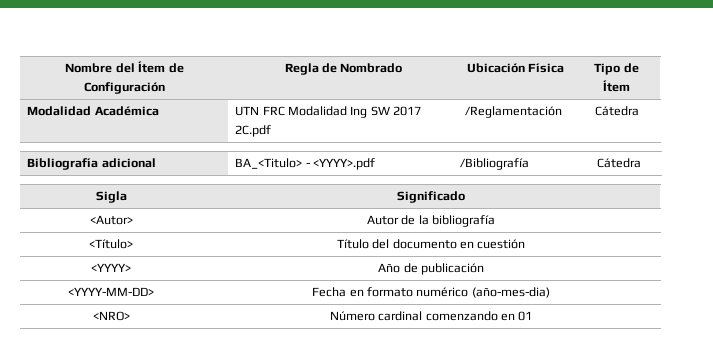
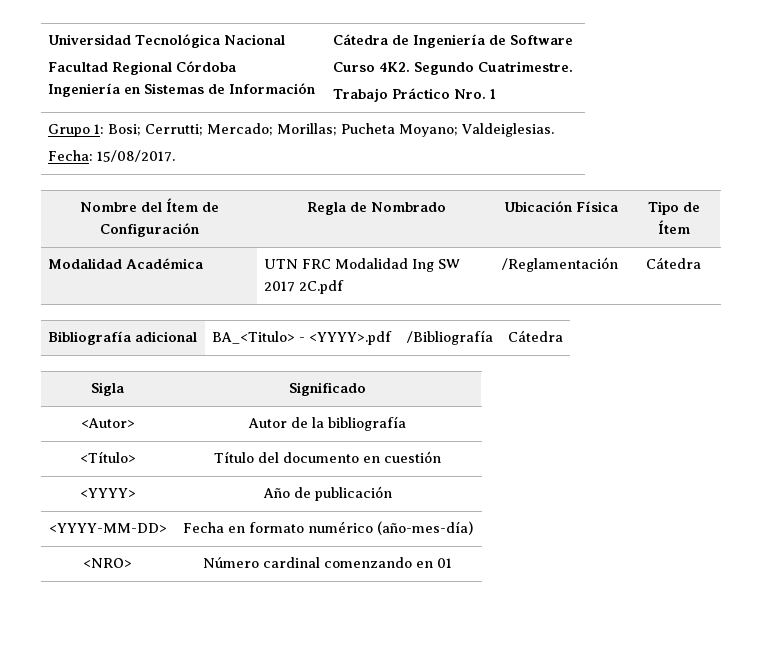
(65, 68) none -> [47,34,285,48] [47,61,236,75] [47,83,315,97] [332,34,573,48] [332,61,573,75] [332,88,496,102] [47,123,554,137] [47,150,175,162] Universidad Tecnológica Nacional // Facultad Regional Córdoba // Ingeniería en Sistemas de Información | Cátedra de Ingeniería de Software // Curso 4K2. Segundo Cuatrimestre. // Trabajo Práctico Nro. 1 // Grupo 1: Bosi; Cerrutti; Mercado; Morillas; Pucheta Moyano; Valdeiglesias. // Fecha: 15/08/2017. //
[471,287,550,298] (año-mes-dia) -> [376,521,473,535] (año-mes-día)

